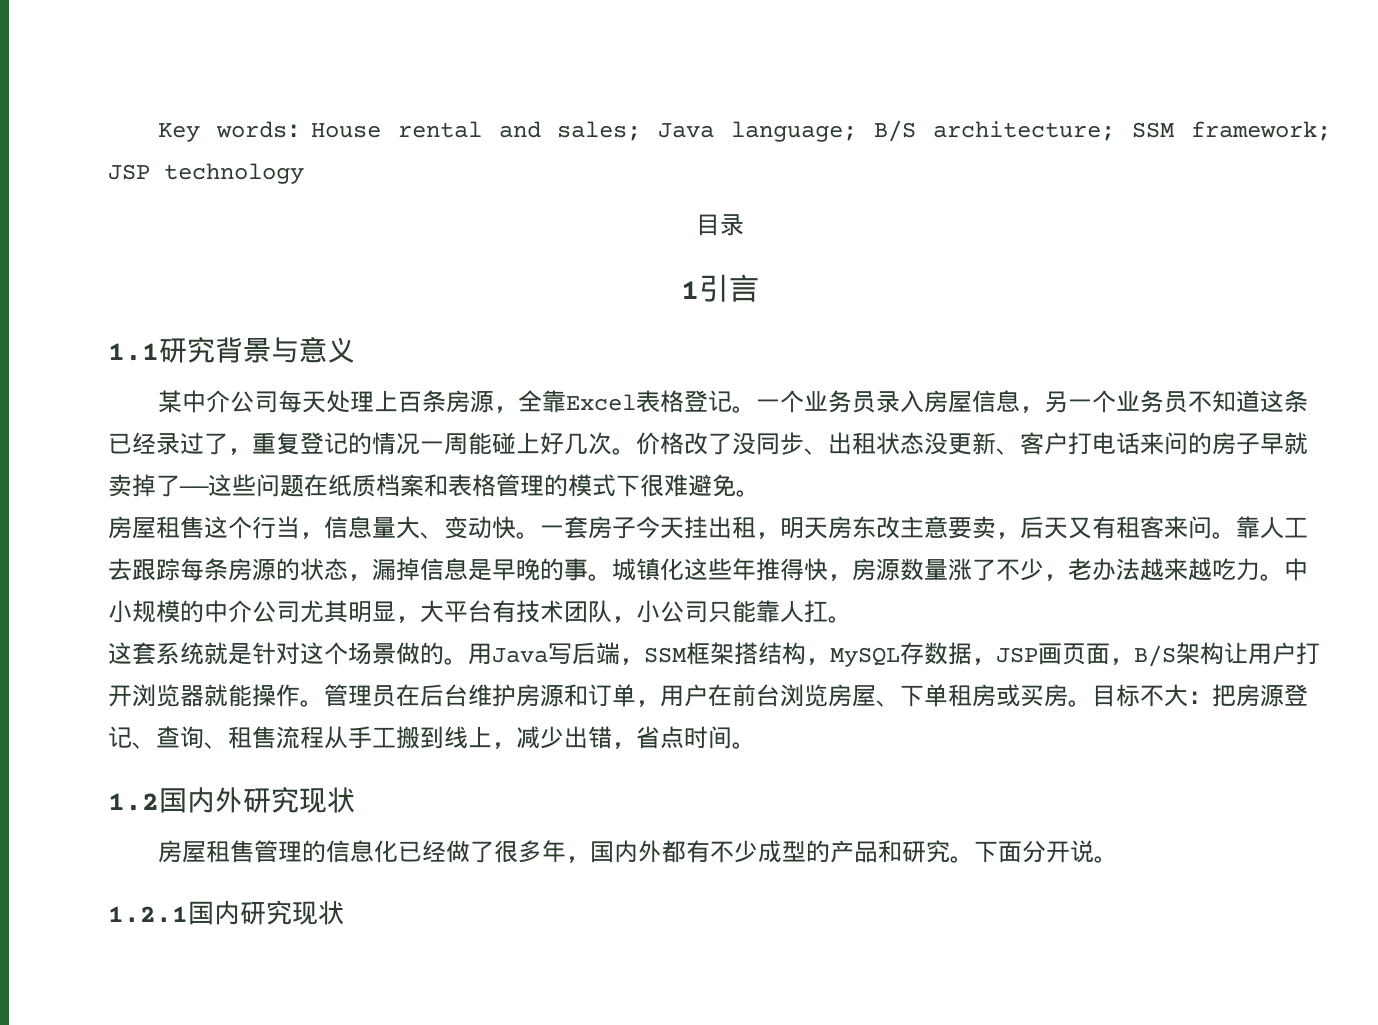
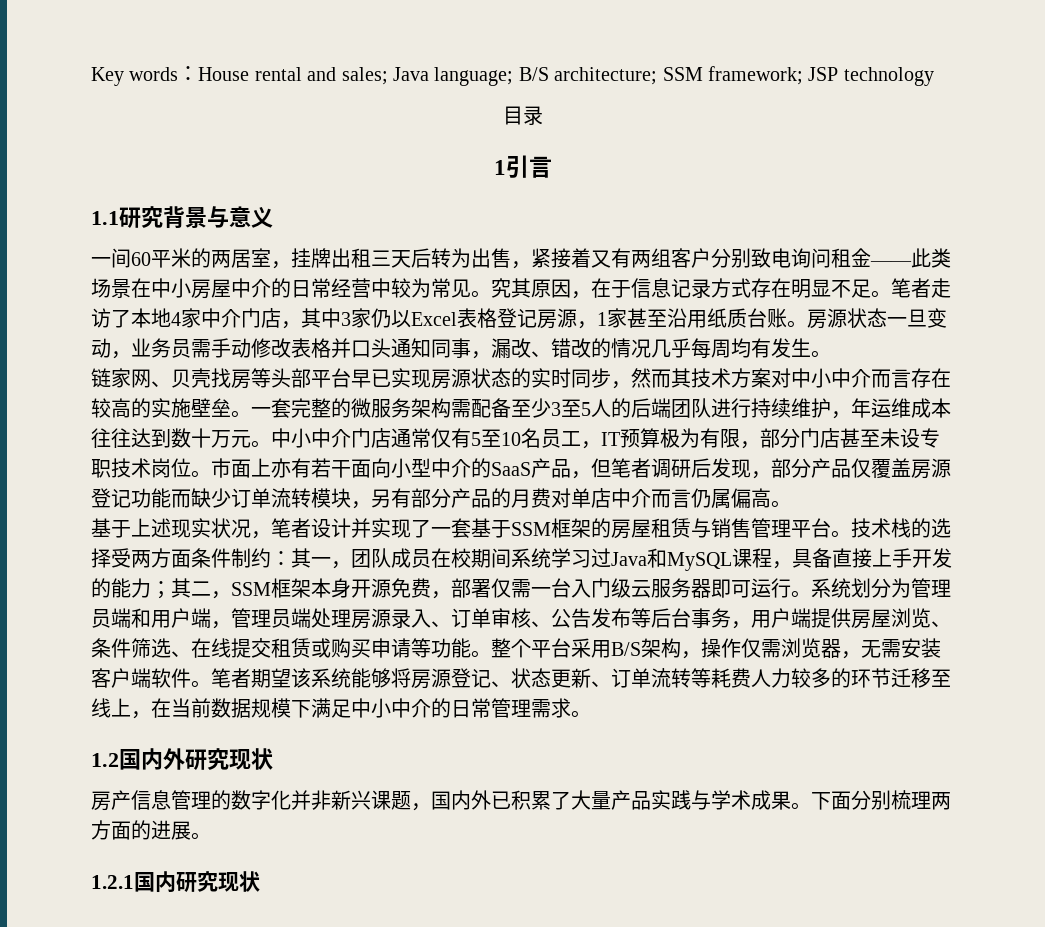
[157,390,1308,413] [108,432,1308,455] [108,474,760,497] [108,516,1308,539] [108,558,1308,581] [108,600,852,623] [108,642,1320,667] [108,684,1308,707] [108,726,732,749] 某中介公司每天处理上百条房源，全靠Excel表格登记。一个业务员录入房屋信息，另一个业务员不知道这条已经录过了，重复登记的情况一周能碰上好几次。价格改了没同步、出租状态没更新、客户打电话来问的房子早就卖掉了——这些问题在纸质档案和表格管理的模式下很难避免。 // 房屋租售这个行当，信息量大、变动快。一套房子今天挂出租，明天房东改主意要卖，后天又有租客来问。靠人工去跟踪每条房源的状态，漏掉信息是早晚的事。城镇化这些年推得快，房源数量涨了不少，老办法越来越吃力。中小规模的中介公司尤其明显，大平台有技术团队，小公司只能靠人扛。 // 这套系统就是针对这个场景做的。用Java写后端，SSM框架搭结构，MySQL存数据，JSP画页面，B/S架构让用户打开浏览器就能操作。管理员在后台维护房源和订单，用户在前台浏览房屋、下单租房或买房。目标不大：把房源登记、查询、租售流程从手工搬到线上，减少出错，省点时间 -> [91,248,951,269] [91,278,951,299] [91,308,947,329] [91,338,831,359] [91,368,951,389] [91,398,951,419] [91,428,940,449] [91,458,951,479] [91,488,791,509] [91,518,951,539] [91,548,952,571] [91,578,951,599] [91,608,951,629] [91,638,941,659] [91,668,951,689] [91,698,571,719] 一间60平米的两居室，挂牌出租三天后转为出售，紧接着又有两组客户分别致电询问租金——此类场景在中小房屋中介的日常经营中较为常见。究其原因，在于信息记录方式存在明显不足。笔者走访了本地4家中介门店，其中3家仍以Excel表格登记房源，1家甚至沿用纸质台账。房源状态一旦变动，业务员需手动修改表格并口头通知同事，漏改、错改的情况几乎每周均有发生。 // 链家网、贝壳找房等头部平台早已实现房源状态的实时同步，然而其技术方案对中小中介而言存在较高的实施壁垒。一套完整的微服务架构需配备至少3至5人的后端团队进行持续维护，年运维成本往往达到数十万元。中小中介门店通常仅有5至10名员工，IT预算极为有限，部分门店甚至未设专职技术岗位。市面上亦有若干面向小型中介的SaaS产品，但笔者调研后发现，部分产品仅覆盖房源登记功能而缺少订单流转模块，另有部分产品的月费对单店中介而言仍属偏高。 // 基于上述现实状况，笔者设计并实现了一套基于SSM框架的房屋租赁与销售管理平台。技术栈的选择受两方面条件制约：其一，团队成员在校期间系统学习过Java和MySQL课程，具备直接上手开发的能力；其二，SSM框架本身开源免费，部署仅需一台入门级云服务器即可运行。系统划分为管理员端和用户端，管理员端处理房源录入、订单审核、公告发布等后台事务，用户端提供房屋浏览、条件筛选、在线提交租赁或购买申请等功能。整个平台采用B/S架构，操作仅需浏览器，无需安装客户端软件。笔者期望该系统能够将房源登记、状态更新、订单流转等耗费人力较多的环节迁移至线上，在当前数据规模下满足中小中介的日常管理需求
[181,840,1094,863] 屋租售管理的信息化已经做了很多年，国内外都有不少成型的产品和研究。下面分开说 -> [111,790,951,811] [91,820,191,840] 产信息管理的数字化并非新兴课题，国内外已积累了大量产品实践与学术成果。下面分别梳理两方面的进展

